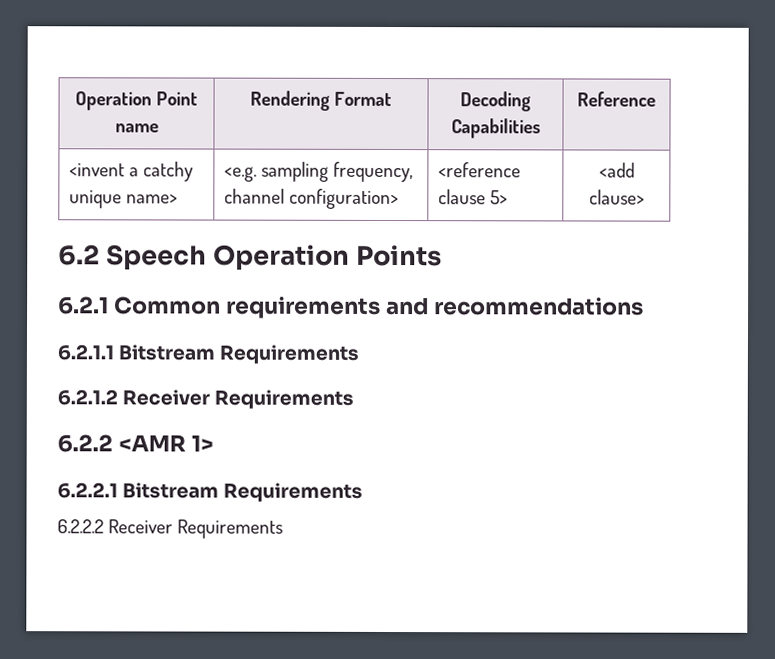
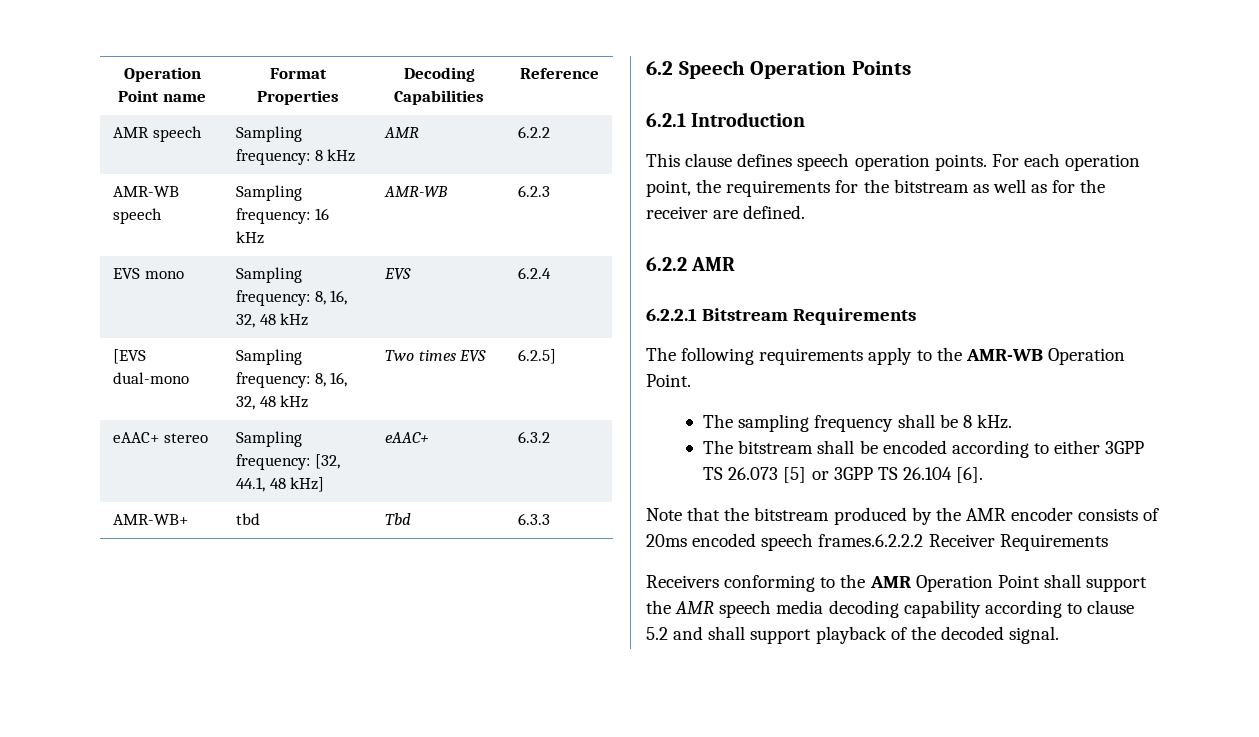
[249,90,330,111] Rendering -> (206, 98) none
(393, 99) none -> [257,90,339,105] Properties
[69,161,195,182] [69,190,179,209] [224,161,414,183] [224,188,400,210] [438,162,522,178] [438,189,509,205] [598,162,635,178] [588,189,645,205] <invent a catchy unique name> | <e.g. sampling frequency, channel configuration> | <reference clause 5> | <add clause> -> [113,126,202,142] [236,126,303,142] [236,149,356,165] [384,127,420,138] [518,126,551,138] [113,186,180,197] [113,208,163,224] [236,185,303,201] [236,208,329,224] [236,231,265,244] [384,186,449,197] [518,185,551,197] [113,268,184,279] [236,267,303,283] [236,290,348,306] [236,313,309,328] [384,268,412,280] [518,267,552,279] [113,349,147,364] [113,372,190,384] [236,349,303,365] [236,372,348,388] [236,395,309,410] [385,350,487,362] [518,349,557,364] [113,432,208,443] [236,431,303,447] [236,454,340,470] [236,477,325,492] [385,432,430,443] [518,431,551,443] [113,514,189,525] [236,513,261,525] [385,513,412,525] [518,513,551,525] AMR speech | Sampling frequency: 8 kHz | AMR | 6.2.2 // AMR-WB speech | Sampling frequency: 16 kHz | AMR-WB | 6.2.3 // EVS mono | Sampling frequency: 8, 16, 32, 48 kHz | EVS | 6.2.4 // [EVS dual-mono | Sampling frequency: 8, 16, 32, 48 kHz | Two times EVS | 6.2.5] // eAAC+ stereo | Sampling frequency: [32, 44.1, 48 kHz] | eAAC+ | 6.3.2 // AMR-WB+ | tbd | Tbd | 6.3.3
[113,296,644,319] [57,344,360,364] [57,389,355,409] [57,434,214,453] Common requirements and recommendations // 6.2.1.1 Bitstream Requirements // 6.2.1.2 Receiver Requirements // 6.2.2 <AMR 1> -> [691,112,806,127] [646,153,1141,171] [646,179,1106,197] [646,205,806,219] [646,257,736,271] Introduction // This clause defines speech operation points. For each operation point, the requirements for the bitstream as well as for the receiver are defined. // 6.2.2 AMR
[57,519,284,539] 6.2.2.2 Receiver Requirements -> [646,347,1125,365] [646,374,691,387] [703,414,1012,432] [703,440,1145,458] [703,467,984,483] [646,507,1160,525] [646,533,1108,551] [646,574,1148,592] [646,600,1135,618] [646,626,1060,644] The following requirements apply to the AMR-WB Operation Point. // The sampling frequency shall be 8 kHz. // The bitstream shall be encoded according to either 3GPP TS 26.073 [5] or 3GPP TS 26.104 [6]. // Note that the bitstream produced by the AMR encoder consists of 20ms encoded speech frames.6.2.2.2 Receiver Requirements // Receivers conforming to the AMR Operation Point shall support the AMR speech media decoding capability according to clause 5.2 and shall support playback of the decoded signal.

